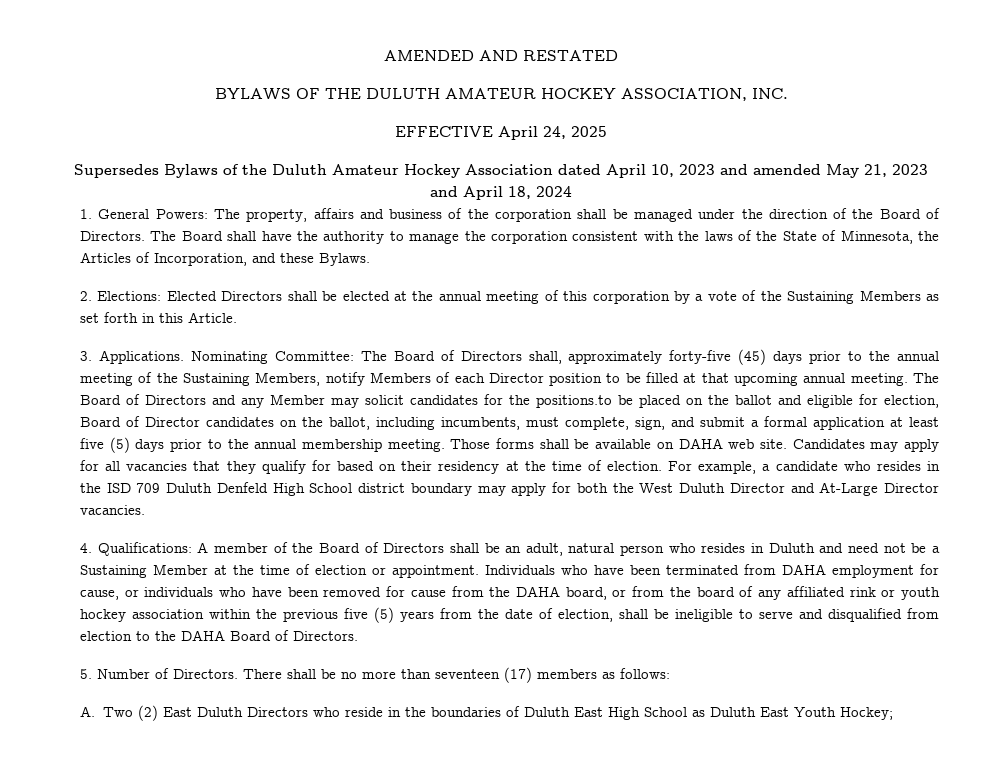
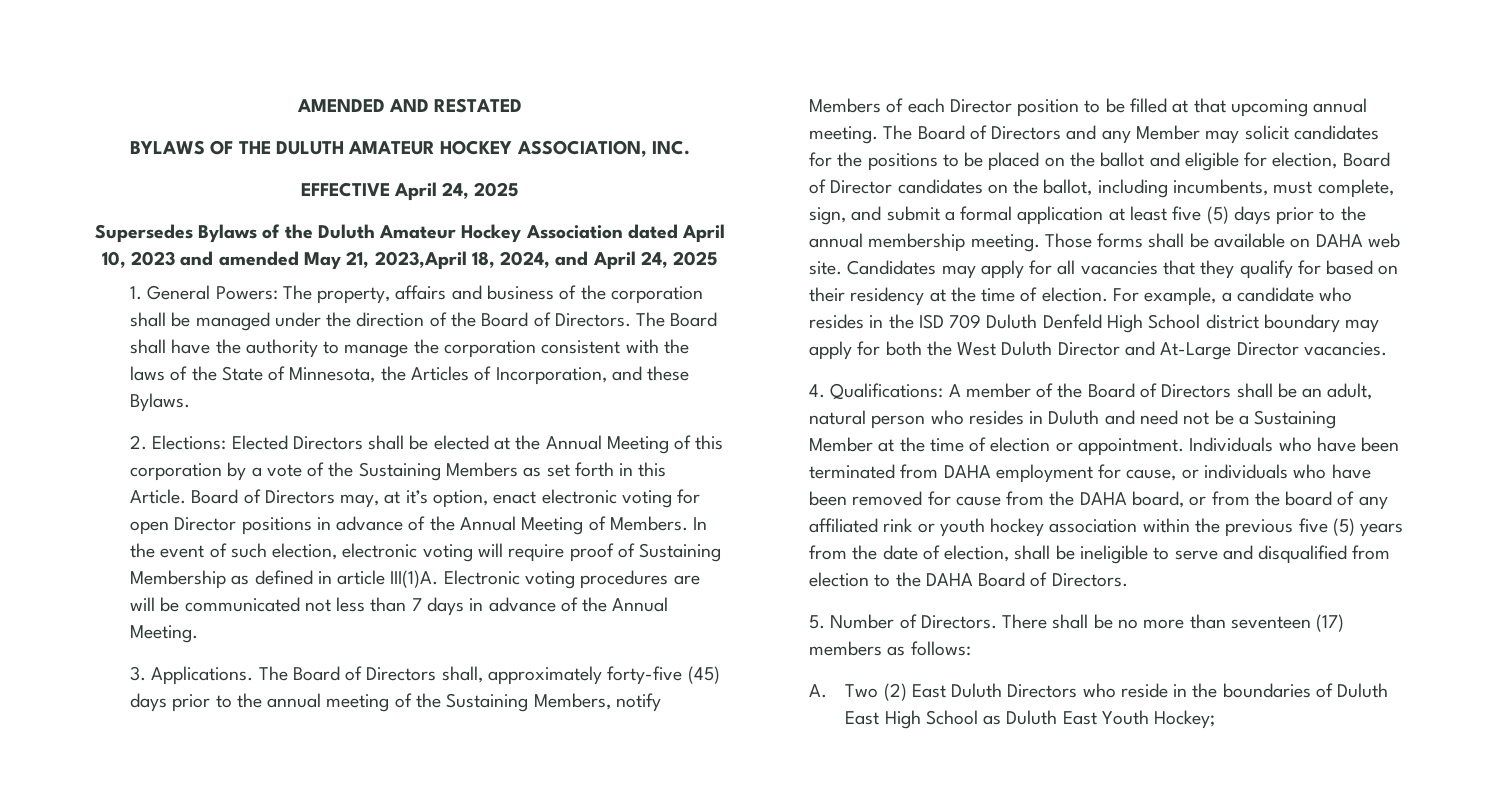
[892,164,928,175] [430,186,572,200] 2023 and April 18, 2024 -> [374,251,719,270] 2023,April 18, 2024, and April 24, 2025
[438,291,540,304] annual meeting -> [545,435,669,454] Annual Meeting
(238, 317) none -> [191,489,701,508] [130,516,708,535] [130,543,722,562] [130,570,700,589] [130,597,669,616] [130,625,199,643] Board of Directors may, at it’s option, enact electronic voting for open Director positions in advance of the Annual Meeting of Members. In the event of such election, electronic voting will require proof of Sustaining Membership as defined in article III(1)A. Electronic voting procedures are will be communicated not less than 7 days in advance of the Annual Meeting.
[190,351,354,364] Nominating Committee: -> (254, 675) none
[536,395,613,408] positions.to -> [867,153,959,171] positions to

